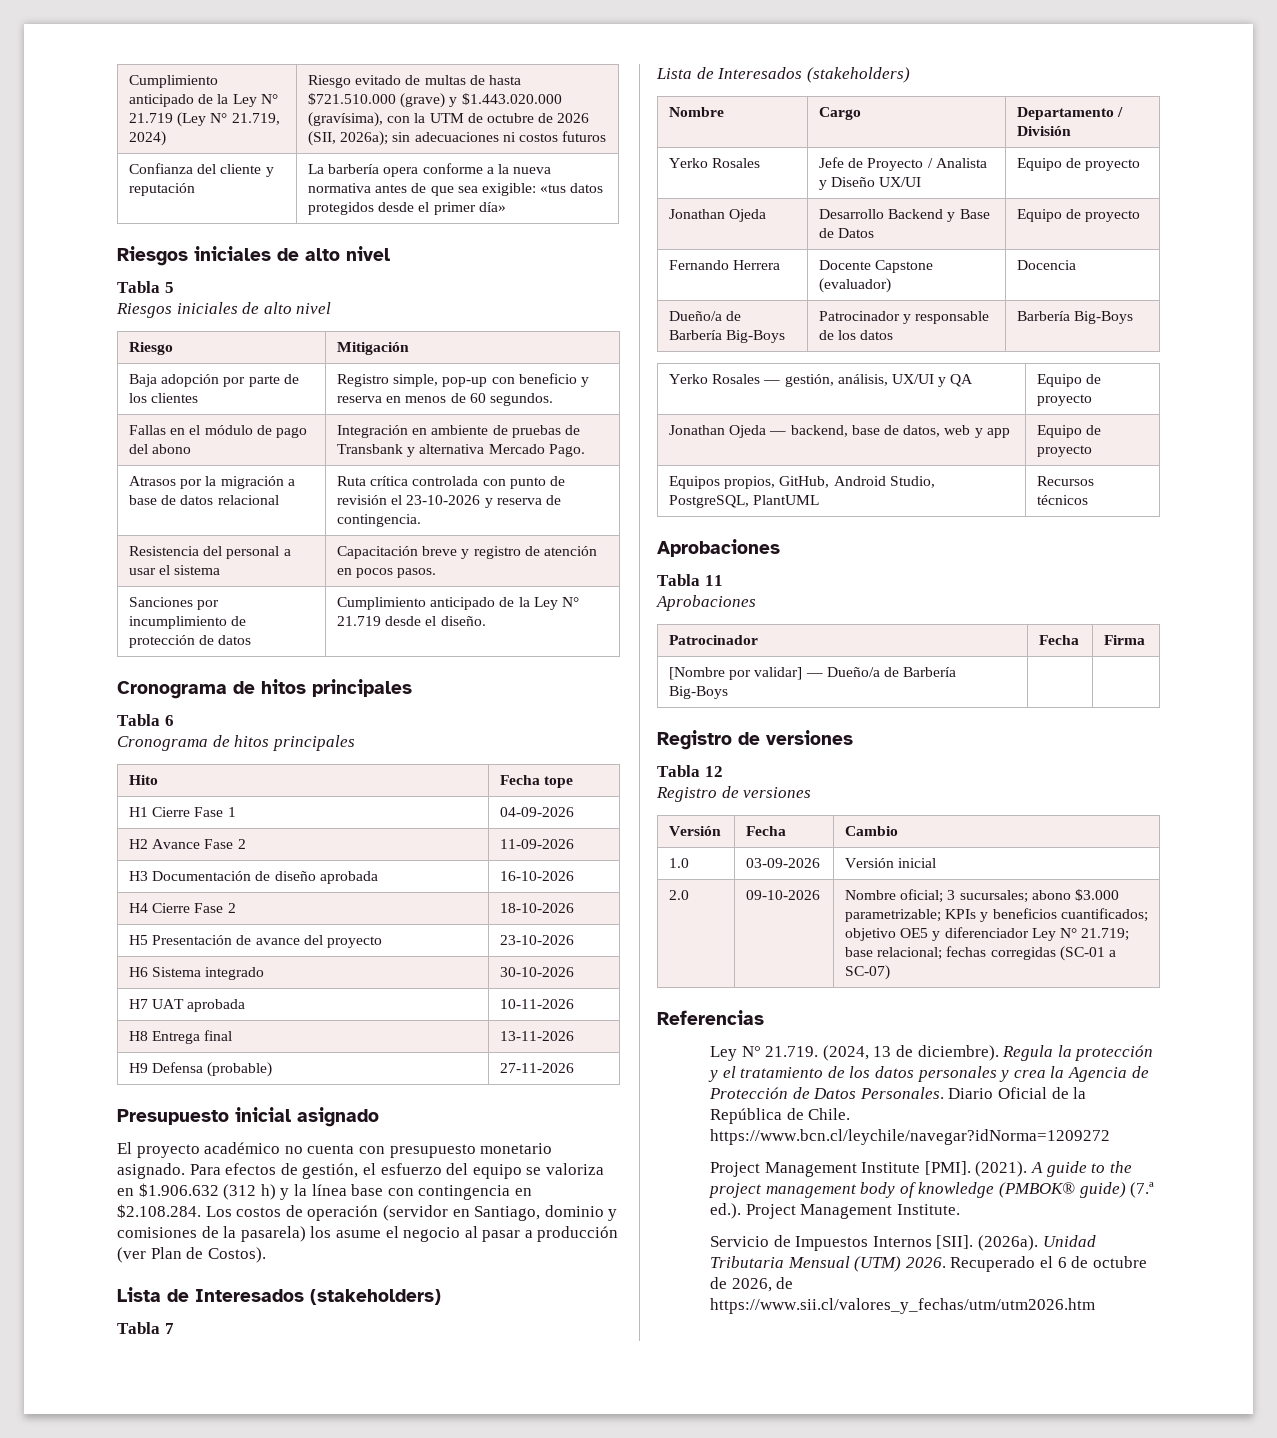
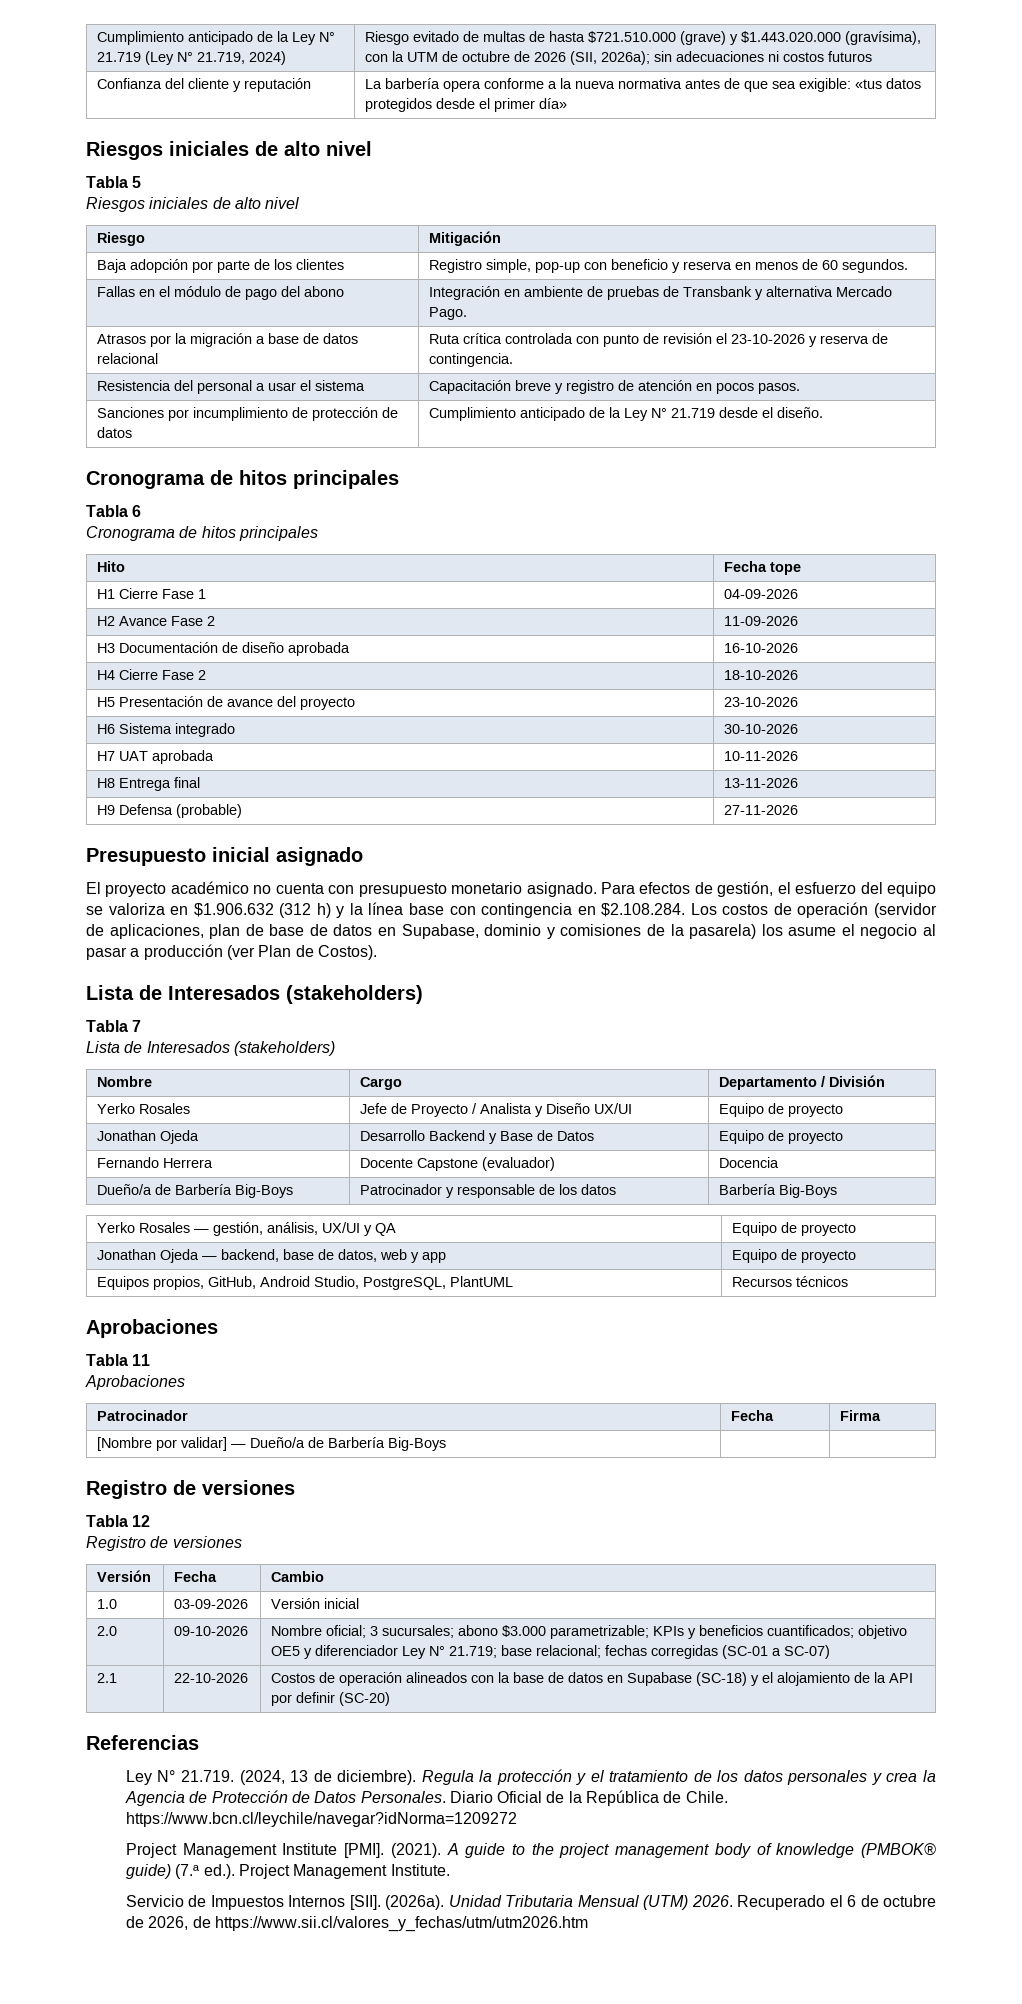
[452,1206,541,1221] en Santiago, -> [86,924,479,939] de aplicaciones, plan de base de datos en Supabase,
(891, 972) none -> [97,1673,118,1683] [174,1673,249,1683] [271,1672,914,1686] [271,1692,391,1706] // 2.1 | 22-10-2026 | Costos de operación alineados con la base de datos en Supabase (SC-18) y el alojamiento de la API por definir (SC-20)

